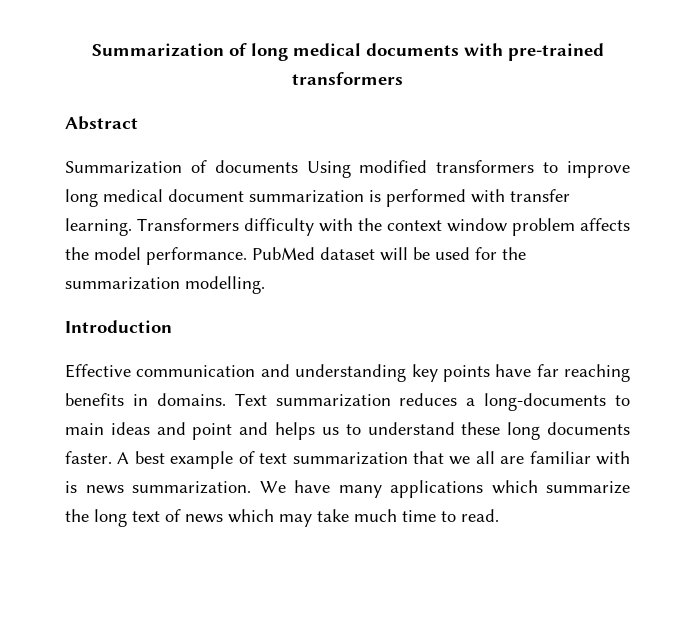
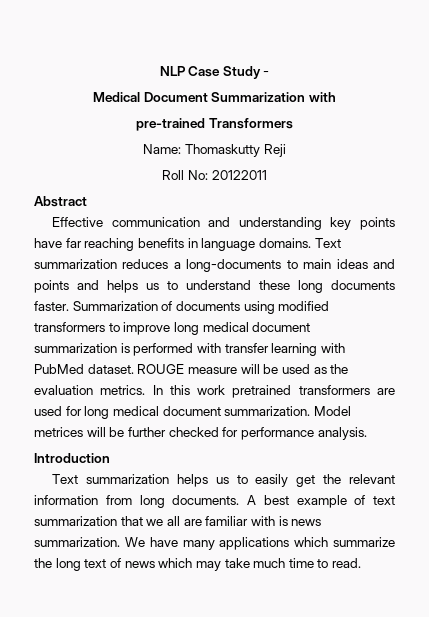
[91,43,604,61] [292,72,403,85] [65,116,138,130] Summarization of long medical documents with pre-trained transformers // Abstract // -> [159,66,270,79] [93,92,336,102] [136,118,293,131] [143,144,286,157] [162,170,267,180] [34,196,87,207] [52,217,395,230] [34,238,341,251] [34,259,396,272] [34,280,395,293] [34,301,69,311] NLP Case Study - // Medical Document Summarization with // pre-trained Transformers // Name: Thomaskutty Reji // Roll No: 20122011 // Abstract // Effective communication and understanding key points have far reaching benefits in language domains. Text summarization reduces a long-documents to main ideas and points and helps us to understand these long documents faster.
[306,161,351,178] Using -> [243,301,275,314] using
[65,218,630,236] [65,247,526,265] [65,276,265,294] [65,320,172,333] [65,364,630,382] [65,393,630,411] [65,422,630,440] [65,451,112,464] learning. Transformers difficulty with the context window problem affects the model performance. PubMed dataset will be used for the summarization modelling. // Introduction // Effective communication and understanding key points have far reaching benefits in domains. Text summarization reduces a long-documents to main ideas and point and helps us to understand these long documents faster. -> [271,343,345,356] [34,364,349,374] [34,385,395,398] [34,406,351,419] [34,427,367,440] [34,453,110,463] [52,474,395,487] [34,495,240,508] learning with PubMed dataset. ROUGE measure will be used as the evaluation metrics. In this work pretrained transformers are used for long medical document summarization. Model metrices will be further checked for performance analysis. // Introduction // Text summarization helps us to easily get the relevant information from long documents.

